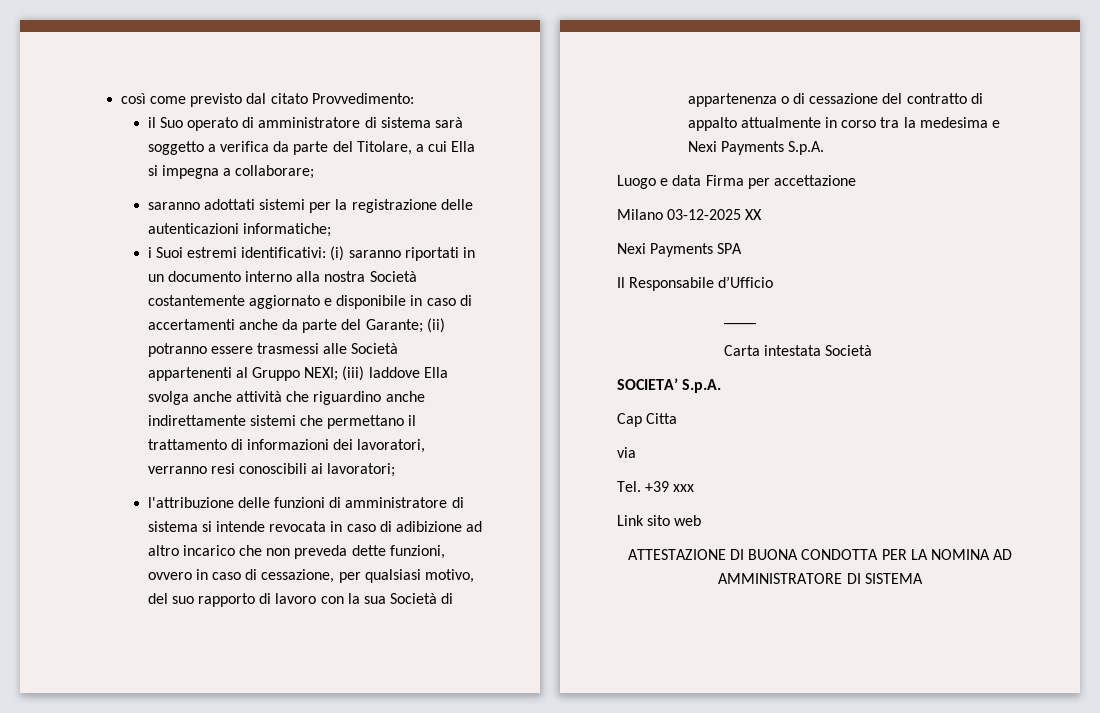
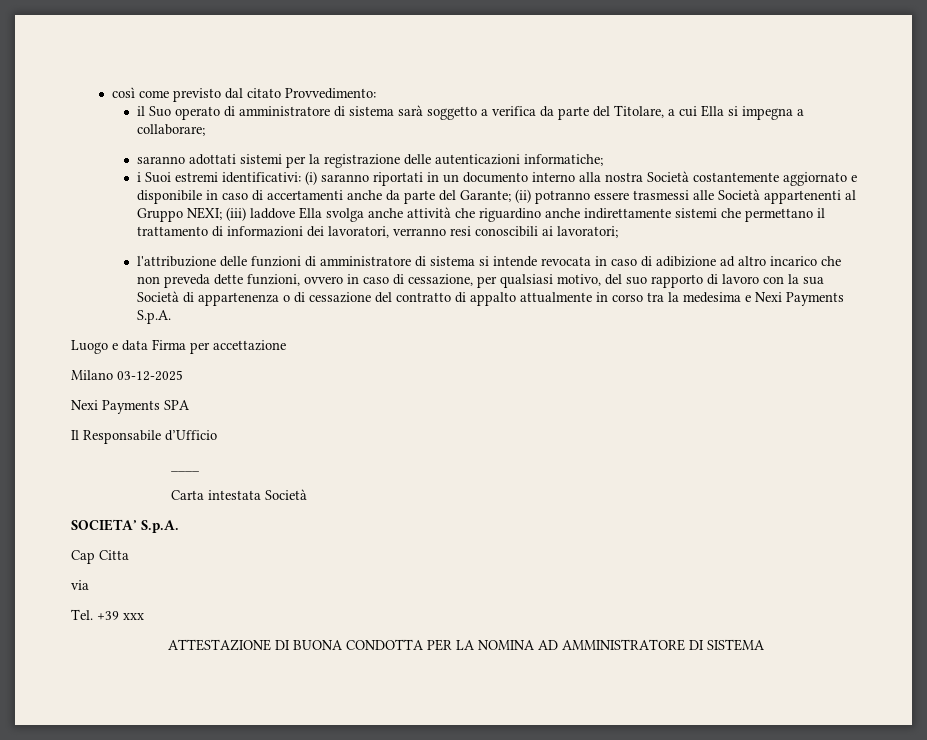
[745,209,763,220] XX -> (183, 375) none
[617,515,702,526] // Link sito web -> (144, 616) none

